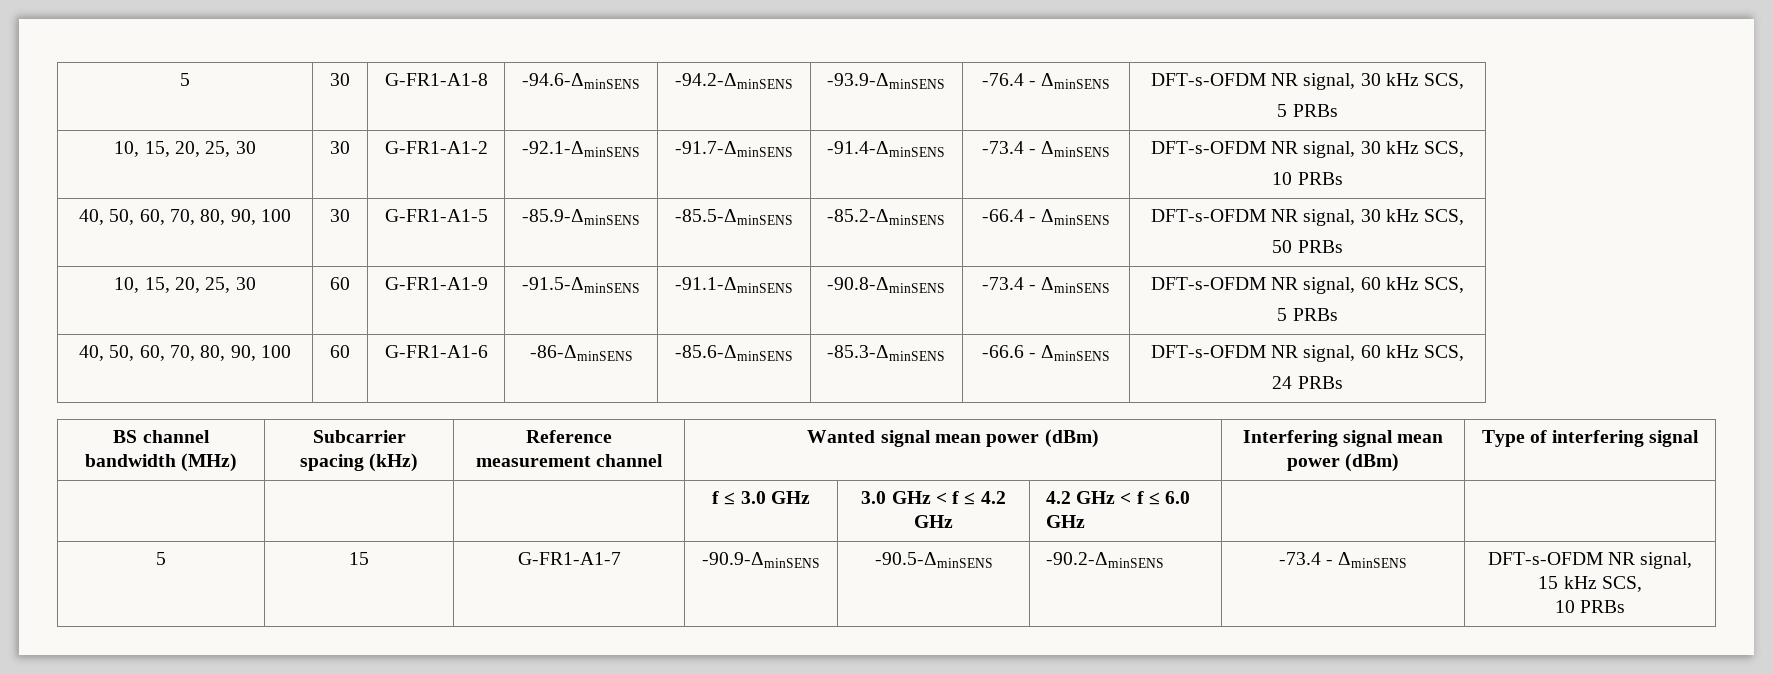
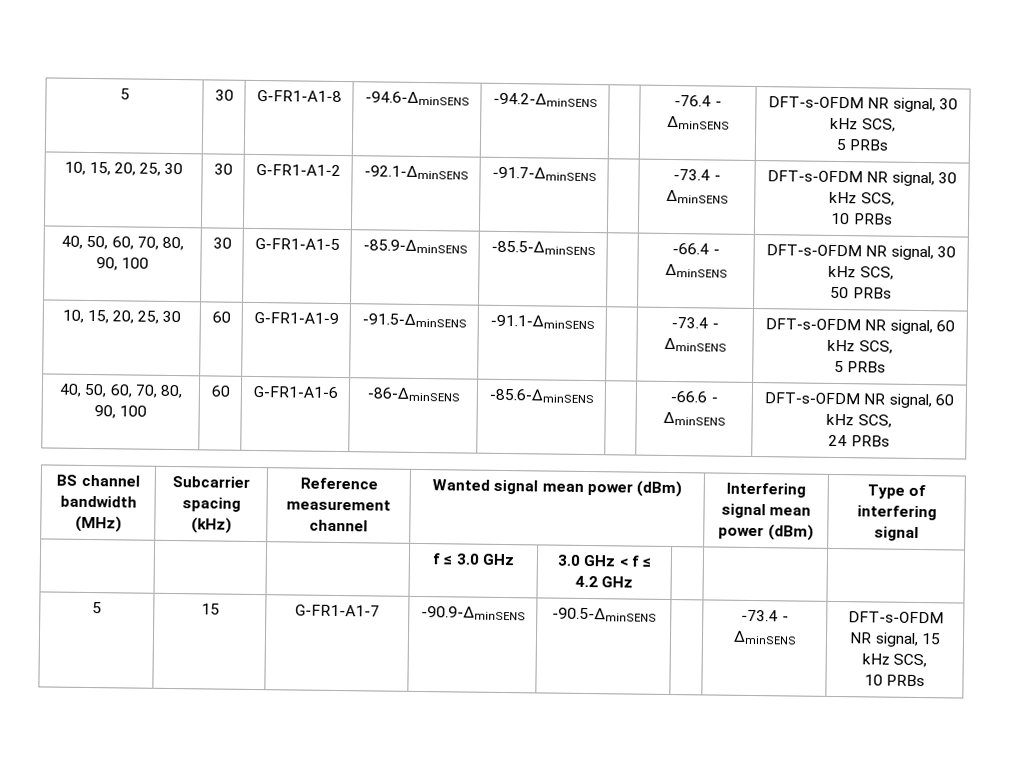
[826,73,945,89] -93.9-ΔminSENS -> (598, 100) none
[826,141,945,157] -91.4-ΔminSENS -> (597, 174) none
[826,209,945,225] -85.2-ΔminSENS -> (596, 248) none
[826,277,945,293] -90.8-ΔminSENS -> (595, 322) none
[826,345,945,361] -85.3-ΔminSENS -> (594, 396) none
[1045,491,1191,505] [1045,515,1085,528] 4.2 GHz < f ≤ 6.0 GHz -> (634, 582) none
[1045,552,1164,568] -90.2-ΔminSENS -> (657, 614) none

